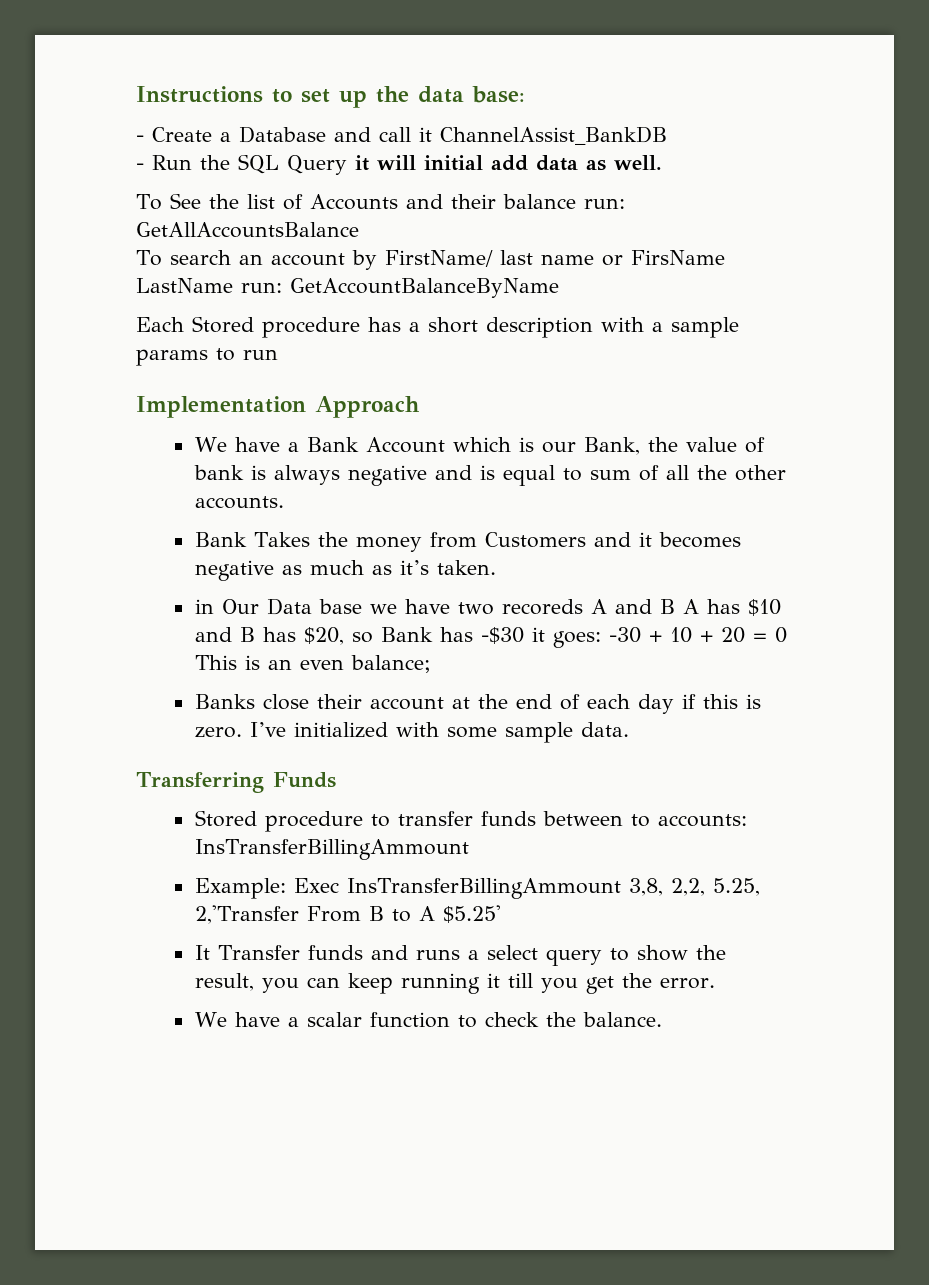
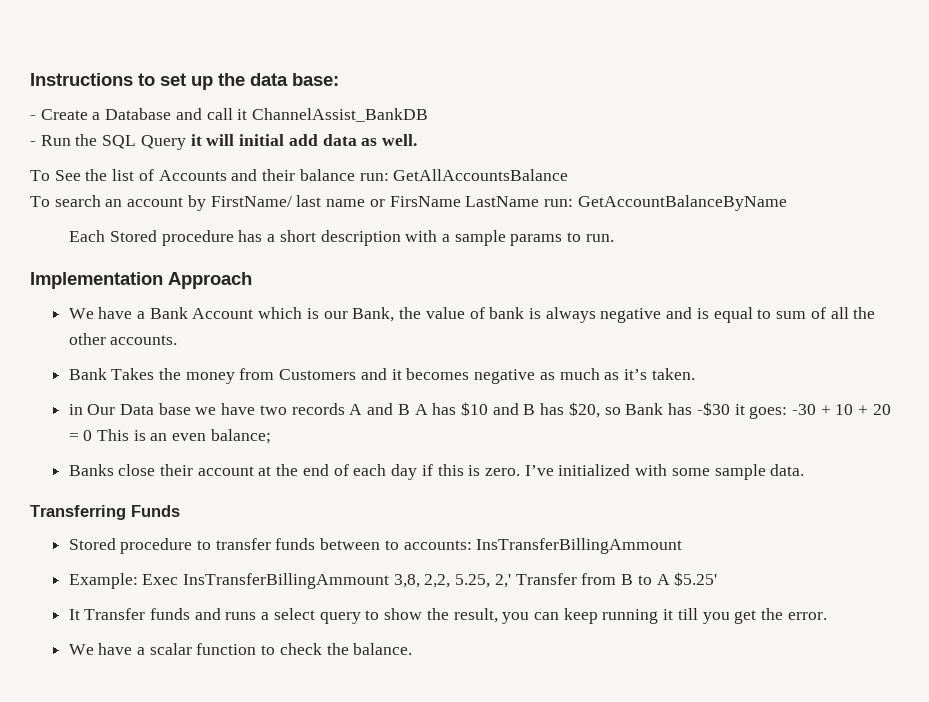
[243,349,278,360] run -> [585,234,614,242] run.
[501,599,583,615] recoreds -> [291,403,345,415] records
[194,905,361,924] 2,'Transfer From -> [494,573,617,588] 2,' Transfer from

